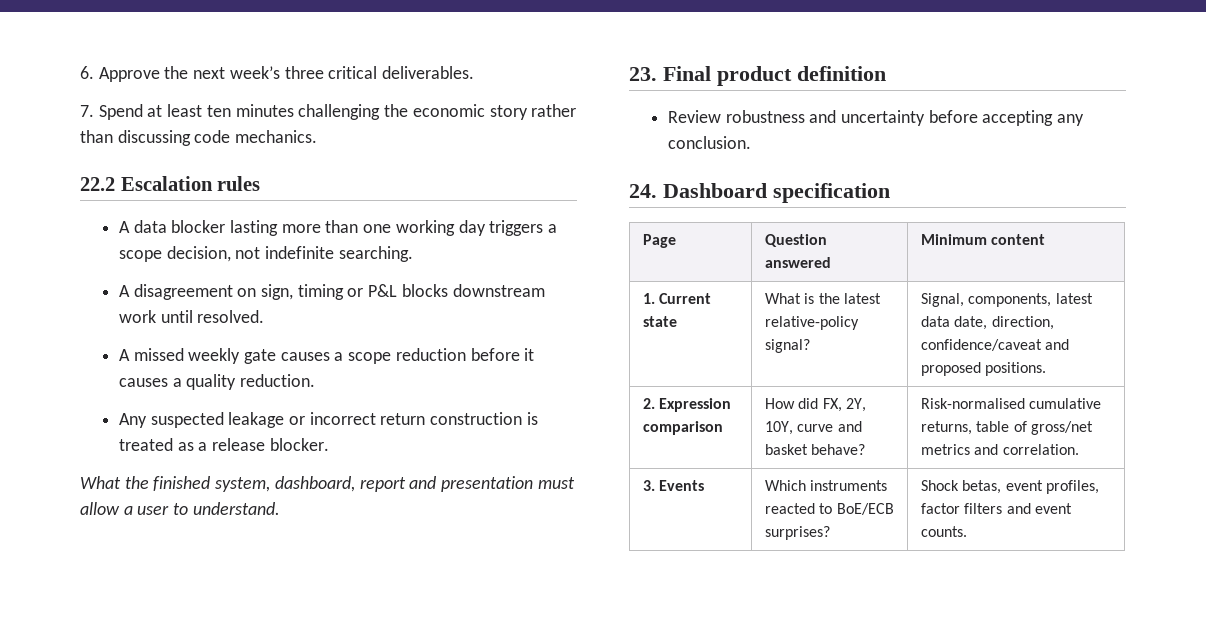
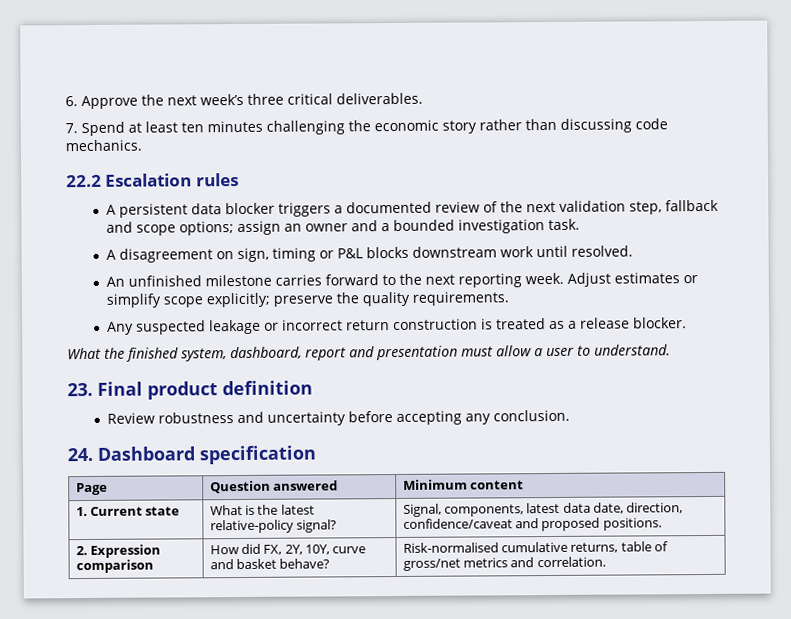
(130, 227) none -> [118,203,188,218] persistent
[229,220,558,236] [118,246,413,262] lasting more than one working day triggers a scope decision, not indefinite searching. -> [277,199,719,217] [105,218,580,236] triggers a documented review of the next validation step, fallback and scope options; assign an owner and a bounded investigation task.
[118,348,535,364] [118,374,315,390] A missed weekly gate causes a scope reduction before it causes a quality reduction. -> [105,272,698,288] [105,291,509,308] An unfinished milestone carries forward to the next reporting week. Adjust estimates or simplify scope explicitly; preserve the quality requirements.
[642,480,705,491] [764,480,888,491] [764,503,894,515] [764,526,830,540] [920,480,1099,494] [920,503,1072,514] [920,526,967,537] // 3. Events | Which instruments reacted to BoE/ECB surprises? | Shock betas, event profiles, factor filters and event counts. -> (606, 562) none

